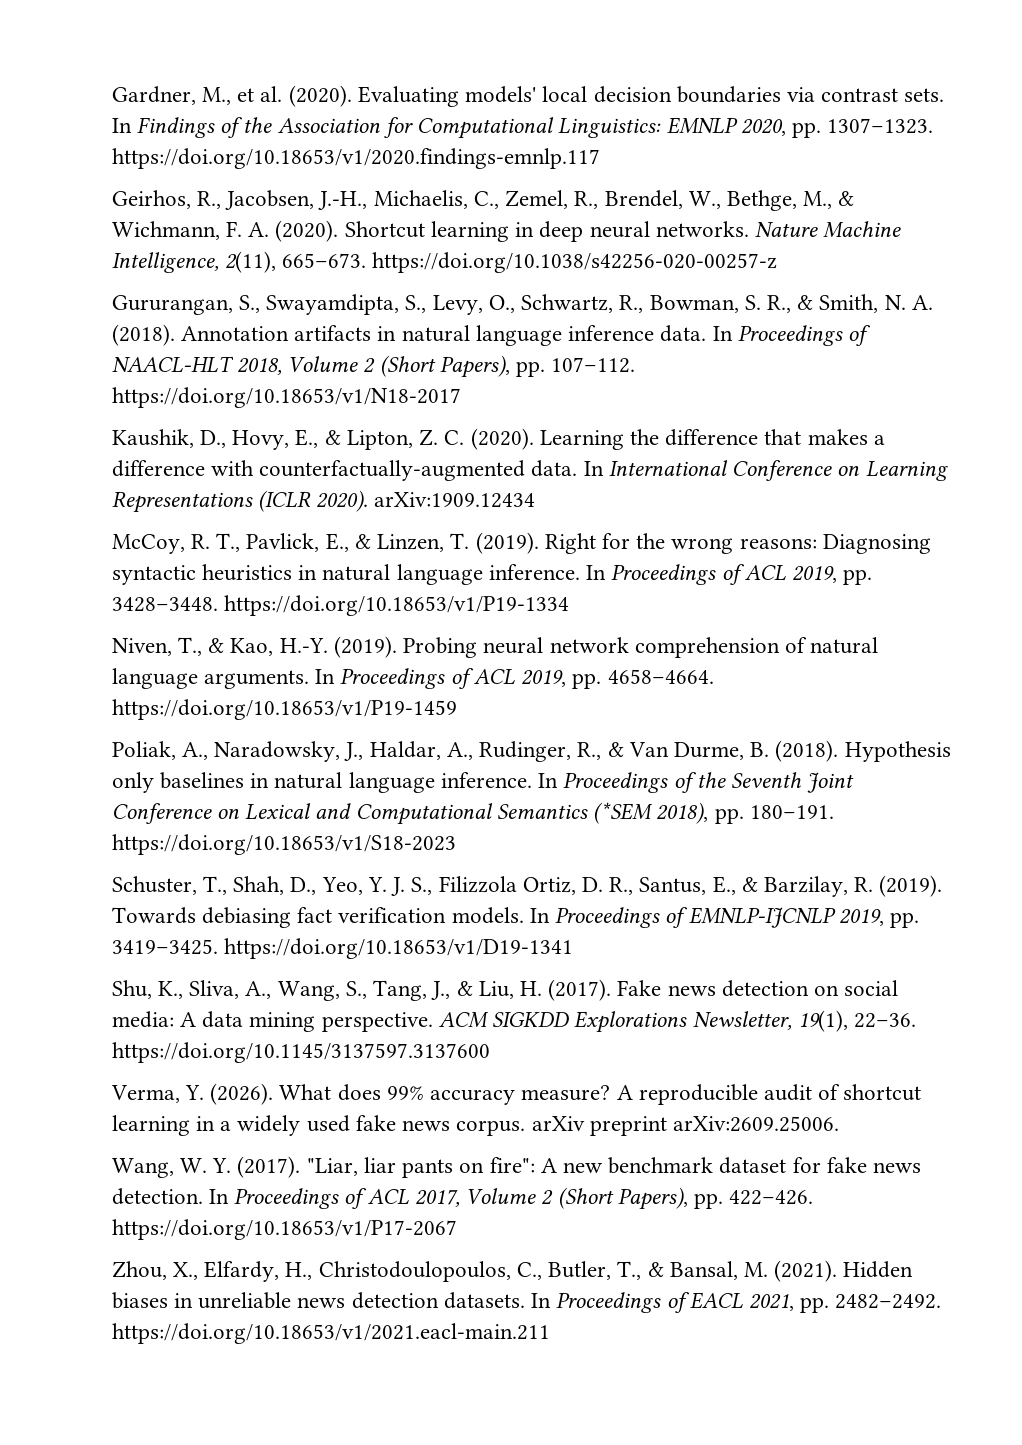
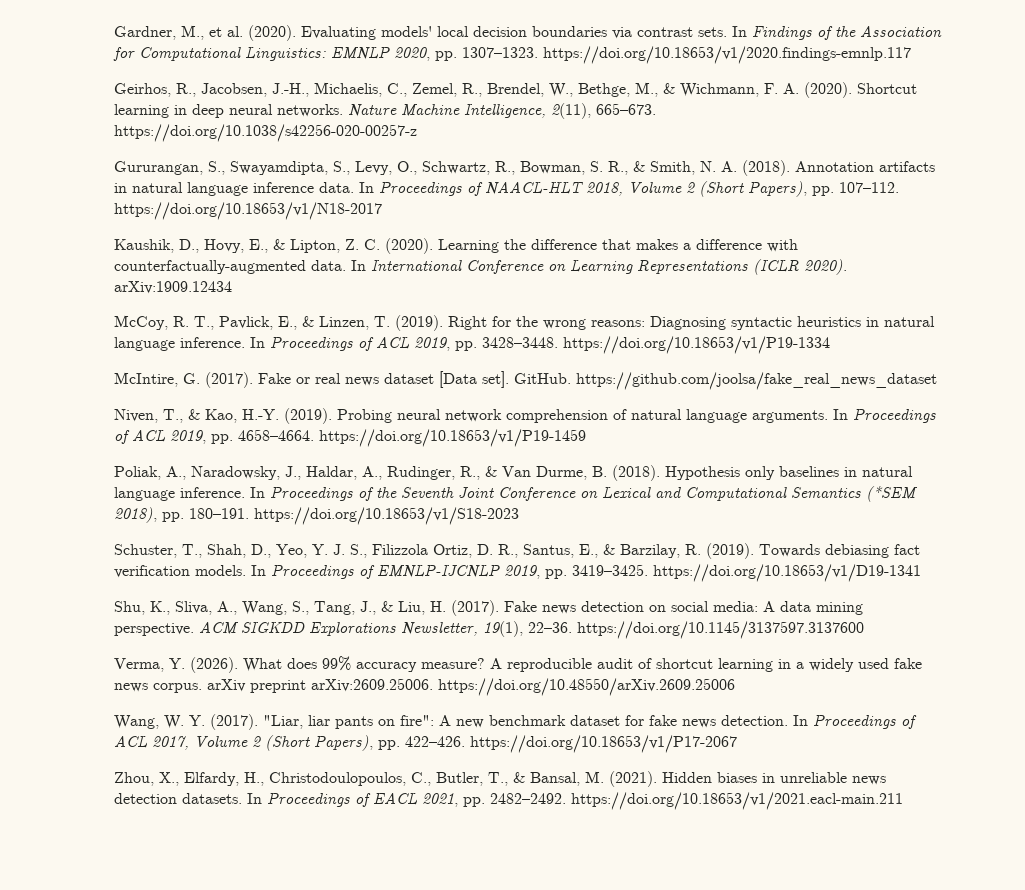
(570, 605) none -> [114,371,938,390] // McIntire, G. (2017). Fake or real news dataset [Data set]. GitHub. https://github.com/joolsa/fake_real_news_dataset
(839, 1124) none -> [438,678,736,696] https://doi.org/10.48550/arXiv.2609.25006

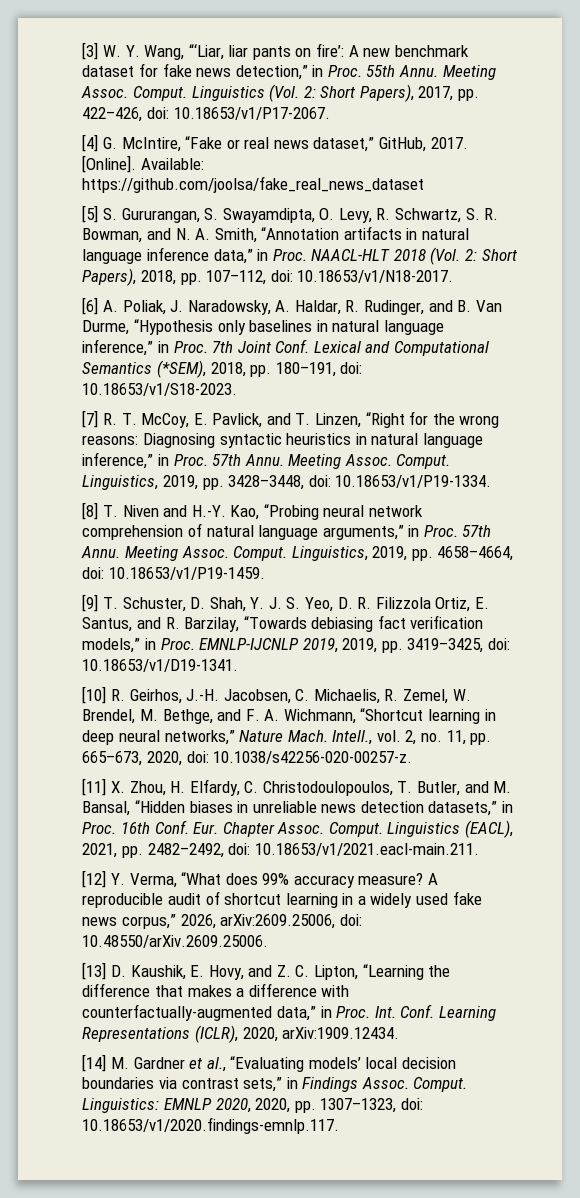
[114,25,943,41] [113,46,912,64] [114,82,918,98] [114,103,657,119] [114,124,418,142] [114,160,875,176] Gardner, M., et al. (2020). Evaluating models' local decision boundaries via contrast sets. In Findings of the Association for Computational Linguistics: EMNLP 2020, pp. 1307–1323. https://doi.org/10.18653/v1/2020.findings-emnlp.117 // Geirhos, R., Jacobsen, J.-H., Michaelis, C., Zemel, R., Brendel, W., Bethge, M., & Wichmann, F. A. (2020). Shortcut learning in deep neural networks. Nature Machine Intelligence, 2(11), 665–673. https://doi.org/10.1038/s42256-020-00257-z // Gururangan, S., Swayamdipta, S., Levy, O., Schwartz, R., Bowman, S. R., & Smith, N. A. (2018). Annotation -> [82,42,469,60] [82,63,496,80] [81,84,480,102] [82,107,330,122] [82,134,468,152] [82,155,204,173] [82,176,425,193] [82,205,499,223] [82,227,340,243] [3] W. Y. Wang, “‘Liar, liar pants on fire’: A new benchmark dataset for fake news detection,” in Proc. 55th Annu. Meeting Assoc. Comput. Linguistics (Vol. 2: Short Papers), 2017, pp. 422–426, doi: 10.18653/v1/P17-2067. // [4] G. McIntire, “Fake or real news dataset,” GitHub, 2017. [Online]. Available: https://github.com/joolsa/fake_real_news_dataset // [5] S. Gururangan, S. Swayamdipta, O. Levy, R. Schwartz, S. R. Bowman, and N. A. Smith, “Annotation
[319,181,900,197] [114,202,383,220] [114,238,799,254] [114,259,848,275] [114,281,233,294] [114,315,488,331] data. In Proceedings of NAACL-HLT 2018, Volume 2 (Short Papers), pp. 107–112. https://doi.org/10.18653/v1/N18-2017 // Kaushik, D., Hovy, E., & Lipton, Z. C. (2020). Learning the difference that makes a difference with counterfactually-augmented data. In International Conference on Learning Representations (ICLR 2020). arXiv:1909.12434 // McCoy, R. T., Pavlick, E., & Linzen, T. (2019). Right -> [213,247,517,265] [82,268,454,286] [82,297,502,315] [82,319,444,335] [82,339,490,356] [82,360,363,378] [82,383,238,396] [82,410,405,428] data,” in Proc. NAACL-HLT 2018 (Vol. 2: Short Papers), 2018, pp. 107–112, doi: 10.18653/v1/N18-2017. // [6] A. Poliak, J. Naradowsky, A. Haldar, R. Rudinger, and B. Van Durme, “Hypothesis only baselines in natural language inference,” in Proc. 7th Joint Conf. Lexical and Computational Semantics (*SEM), 2018, pp. 180–191, doi: 10.18653/v1/S18-2023. // [7] R. T. McCoy, E. Pavlick, and T. Linzen, “Right
[180,336,831,354] [114,371,938,390] [114,408,393,424] inference. In Proceedings of ACL 2019, pp. 3428–3448. https://doi.org/10.18653/v1/P19-1334 // McIntire, G. (2017). Fake or real news dataset [Data set]. GitHub. https://github.com/joolsa/fake_real_news_dataset // Niven, T., & Kao, H.-Y. (2019). Probing -> [82,452,451,469] [82,475,492,490] [82,502,319,520] inference,” in Proc. 57th Annu. Meeting Assoc. Comput. Linguistics, 2019, pp. 3428–3448, doi: 10.18653/v1/P19-1334. // [8] T. Niven and H.-Y. Kao, “Probing
[752,408,937,423] [114,429,587,447] [114,465,914,481] [114,486,919,502] [114,507,520,525] [114,543,921,559] [114,564,922,582] [114,600,864,616] [114,621,865,639] [114,657,283,673] arguments. In Proceedings of ACL 2019, pp. 4658–4664. https://doi.org/10.18653/v1/P19-1459 // Poliak, A., Naradowsky, J., Haldar, A., Rudinger, R., & Van Durme, B. (2018). Hypothesis only baselines in natural language inference. In Proceedings of the Seventh Joint Conference on Lexical and Computational Semantics (*SEM 2018), pp. 180–191. https://doi.org/10.18653/v1/S18-2023 // Schuster, T., Shah, D., Yeo, Y. J. S., Filizzola Ortiz, D. R., Santus, E., & Barzilay, R. (2019). Towards debiasing fact verification models. In Proceedings of EMNLP-IJCNLP 2019, pp. 3419–3425. https://doi.org/10.18653/v1/D19-1341 // Shu, K., Sliva, A., Wang, S., Tang, J., & Liu, H. (2017). Fake news detection on social media: A data mining perspective. ACM SIGKDD Explorations Newsletter, 19(1), 22–36. https://doi.org/10.1145/3137597.3137600 // Verma, Y. (2026). What -> [322,525,492,540] [81,546,514,561] [82,567,265,580] [82,594,489,612] [82,615,484,632] [82,638,511,653] [82,659,239,672] [82,686,471,704] [82,708,496,724] [82,730,492,745] [82,751,413,766] [82,778,512,796] [82,800,514,816] [82,820,514,838] [82,843,479,858] [82,870,222,888] arguments,” in Proc. 57th Annu. Meeting Assoc. Comput. Linguistics, 2019, pp. 4658–4664, doi: 10.18653/v1/P19-1459. // [9] T. Schuster, D. Shah, Y. J. S. Yeo, D. R. Filizzola Ortiz, E. Santus, and R. Barzilay, “Towards debiasing fact verification models,” in Proc. EMNLP-IJCNLP 2019, 2019, pp. 3419–3425, doi: 10.18653/v1/D19-1341. // [10] R. Geirhos, J.-H. Jacobsen, C. Michaelis, R. Zemel, W. Brendel, M. Bethge, and F. A. Wichmann, “Shortcut learning in deep neural networks,” Nature Mach. Intell., vol. 2, no. 11, pp. 665–673, 2020, doi: 10.1038/s42256-020-00257-z. // [11] X. Zhou, H. Elfardy, C. Christodoulopoulos, T. Butler, and M. Bansal, “Hidden biases in unreliable news detection datasets,” in Proc. 16th Conf. Eur. Chapter Assoc. Comput. Linguistics (EACL), 2021, pp. 2482–2492, doi: 10.18653/v1/2021.eacl-main.211. // [12] Y. Verma, “What
[153,678,736,696] [114,714,918,730] [114,735,738,753] [114,771,887,787] [114,792,904,810] corpus. arXiv preprint arXiv:2609.25006. https://doi.org/10.48550/arXiv.2609.25006 // Wang, W. Y. (2017). "Liar, liar pants on fire": A new benchmark dataset for fake news detection. In Proceedings of ACL 2017, Volume 2 (Short Papers), pp. 422–426. https://doi.org/10.18653/v1/P17-2067 // Zhou, X., Elfardy, H., Christodoulopoulos, C., Butler, T., & Bansal, M. (2021). Hidden biases in unreliable news detection datasets. In Proceedings of EACL 2021, pp. 2482–2492. https://doi.org/10.18653/v1/2021.eacl-main.211 -> [121,914,362,929] [82,935,269,948] [82,962,451,980] [82,983,350,997] [82,1004,496,1021] [82,1025,400,1043] [82,1054,457,1072] [82,1077,468,1092] [82,1098,423,1113] [82,1117,340,1134] corpus,” 2026, arXiv:2609.25006, doi: 10.48550/arXiv.2609.25006. // [13] D. Kaushik, E. Hovy, and Z. C. Lipton, “Learning the difference that makes a difference with counterfactually-augmented data,” in Proc. Int. Conf. Learning Representations (ICLR), 2020, arXiv:1909.12434. // [14] M. Gardner et al., “Evaluating models’ local decision boundaries via contrast sets,” in Findings Assoc. Comput. Linguistics: EMNLP 2020, 2020, pp. 1307–1323, doi: 10.18653/v1/2020.findings-emnlp.117.

